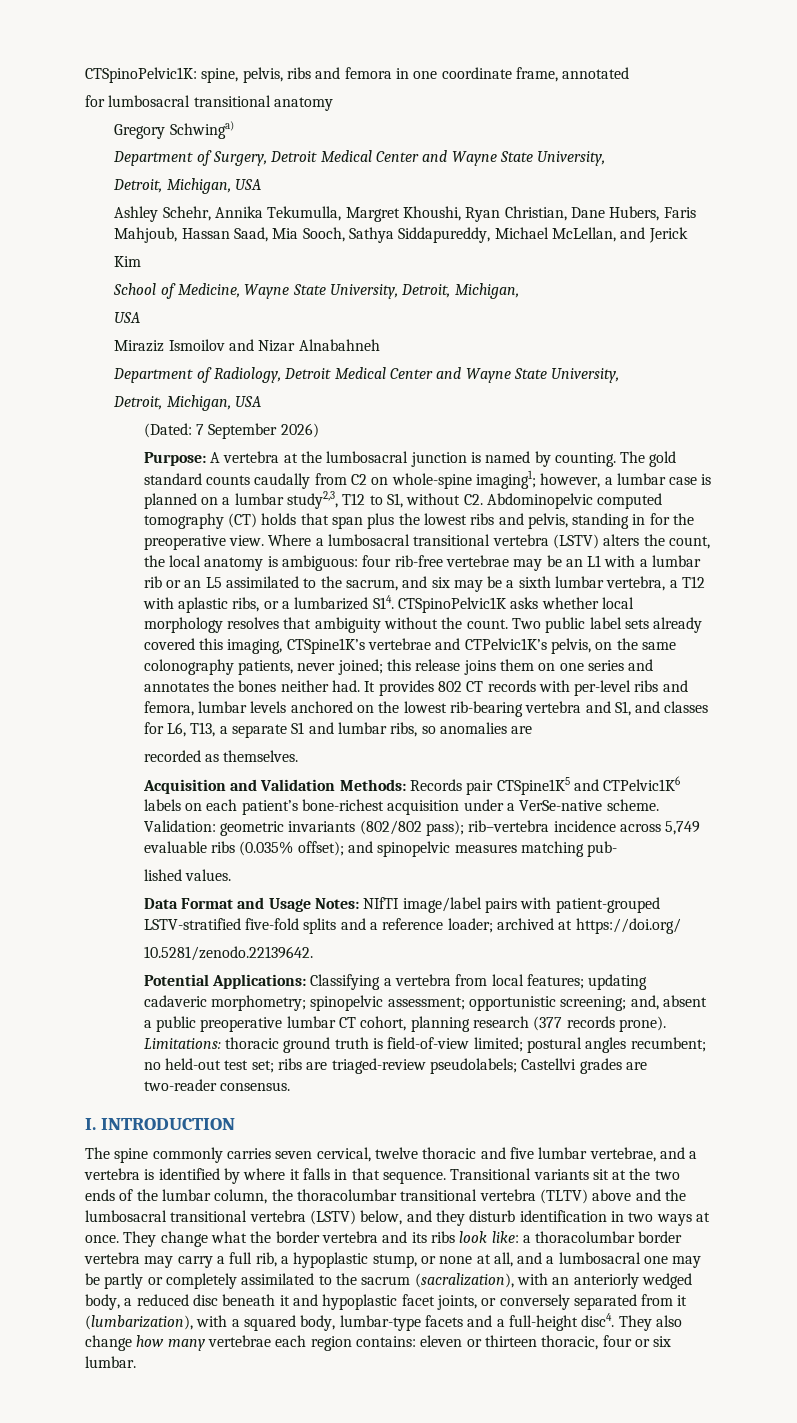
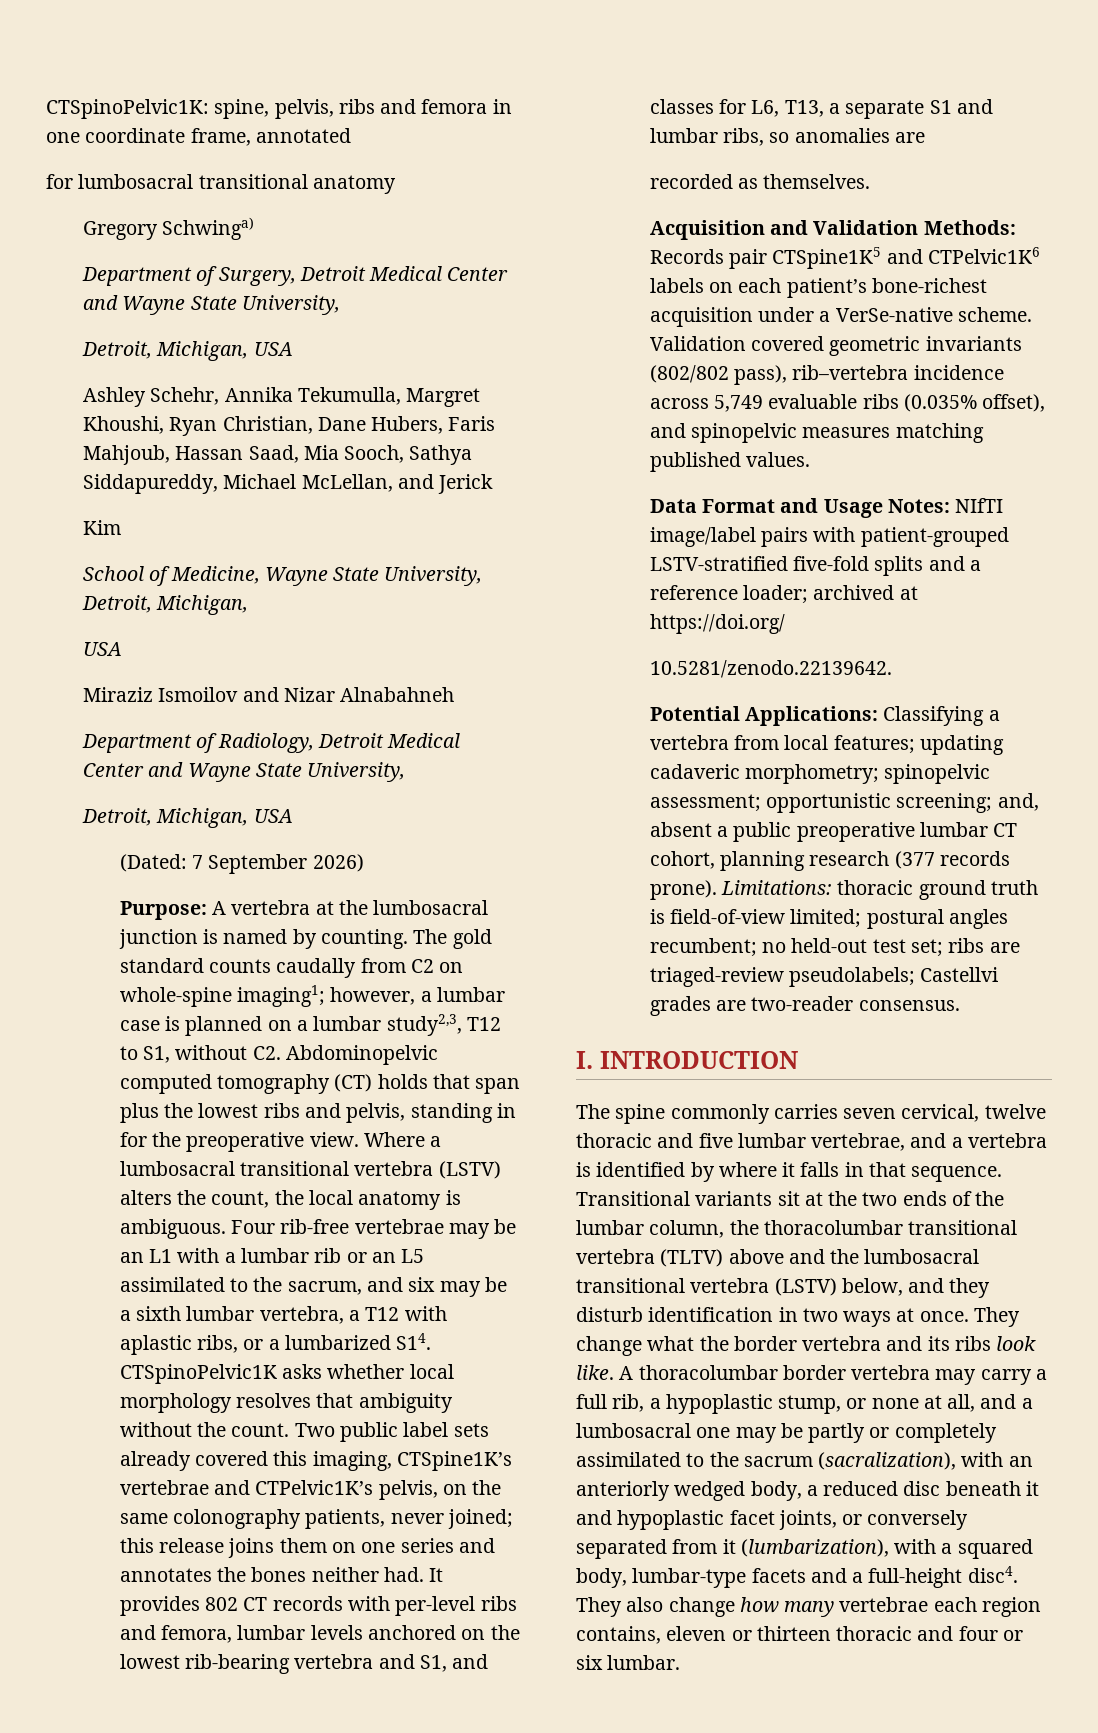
[281,555,392,571] ambiguous: four -> [119,1219,276,1239] ambiguous. Four
[143,820,216,832] Validation: -> [649,336,825,351] Validation covered
[425,820,464,836] pass); -> [734,365,788,385] pass),
[297,841,344,856] offset); -> [982,394,1046,412] offset),
[587,841,618,857] [143,869,182,881] pub- // lished -> [649,452,741,472] published
[491,1231,531,1243] like: a -> [576,1365,634,1380] like. A
[355,1336,416,1347] contains: -> [576,1626,661,1644] contains,
[541,1335,599,1350] thoracic, -> [836,1626,954,1641] thoracic and

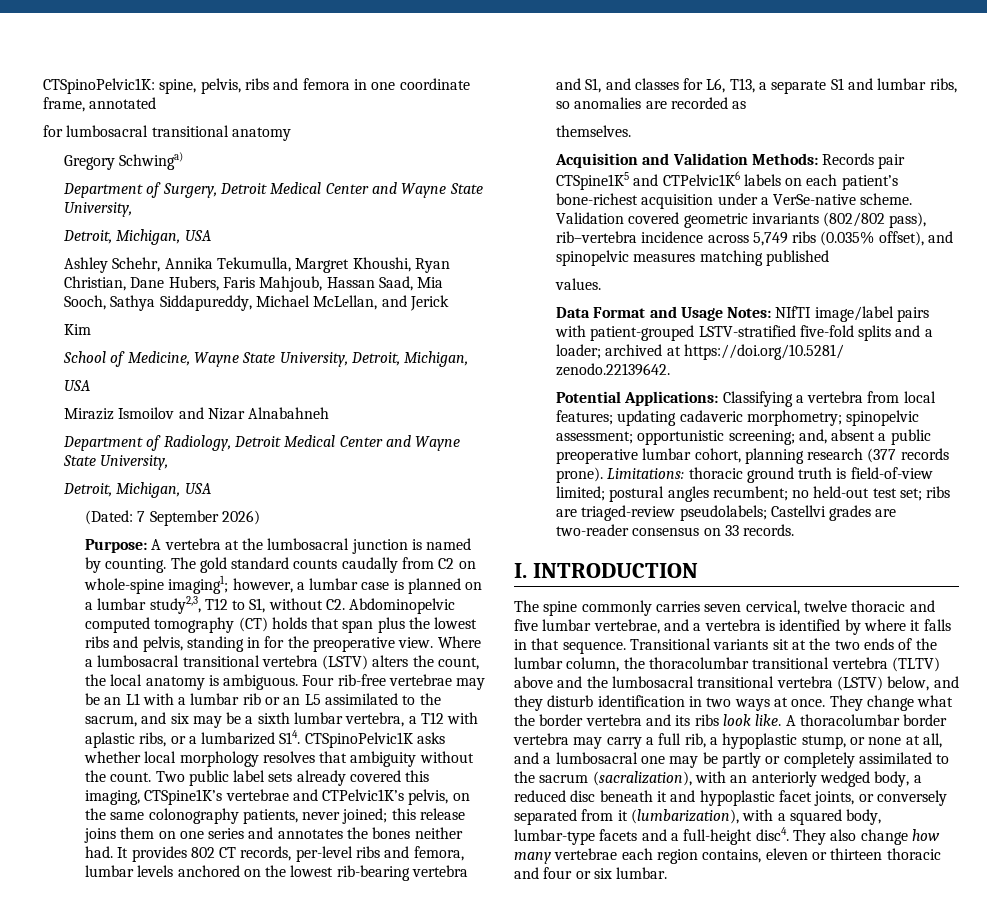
[272,1596,391,1611] records with -> [240,846,292,861] records,
(926, 137) // -> (667, 105) none
(759, 183) none -> (747, 105) //
[768,394,858,409] evaluable -> (788, 239) none
(741, 462) none -> (829, 258) //
[649,585,738,600] reference -> (933, 333) none
[649,614,785,634] [649,660,892,678] https://doi.org/ // 10.5281/zenodo.22139642. -> [683,344,844,360] [555,363,670,376] https://doi.org/10.5281/ zenodo.22139642.
[993,823,1018,837] CT -> (692, 454) none
[858,1000,960,1011] consensus. -> [632,524,795,536] consensus on 33 records.

